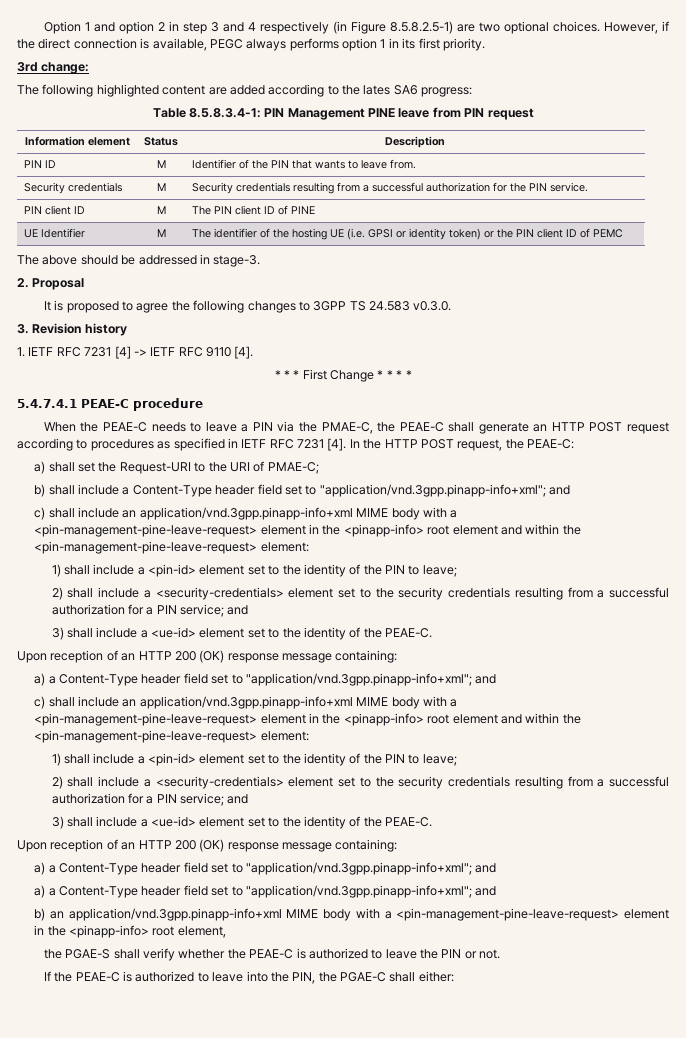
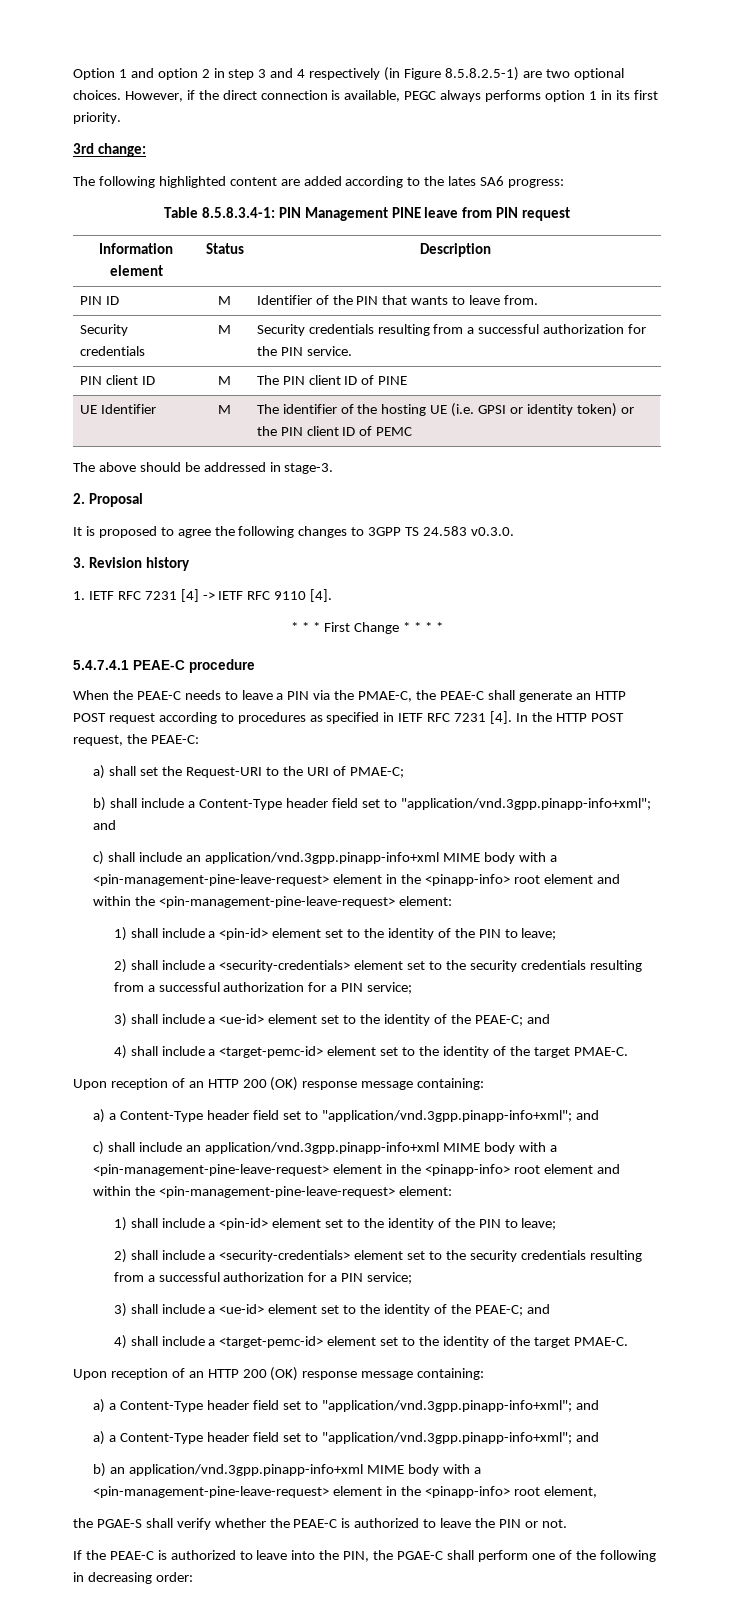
[227,605,249,615] and -> (413, 988) none
[385,628,433,638] PEAE-C. -> [474,1014,550,1026] [113,1045,628,1059] PEAE-C; and // 4) shall include a <target-pemc-id> element set to the identity of the target PMAE-C.
[227,794,249,804] and -> (413, 1278) none
[385,817,433,827] PEAE-C. -> [474,1304,550,1316] [113,1335,628,1349] PEAE-C; and // 4) shall include a <target-pemc-id> element set to the identity of the target PMAE-C.
[418,971,454,982] either: -> [477,1550,656,1562] [73,1572,193,1584] perform one of the following in decreasing order:

